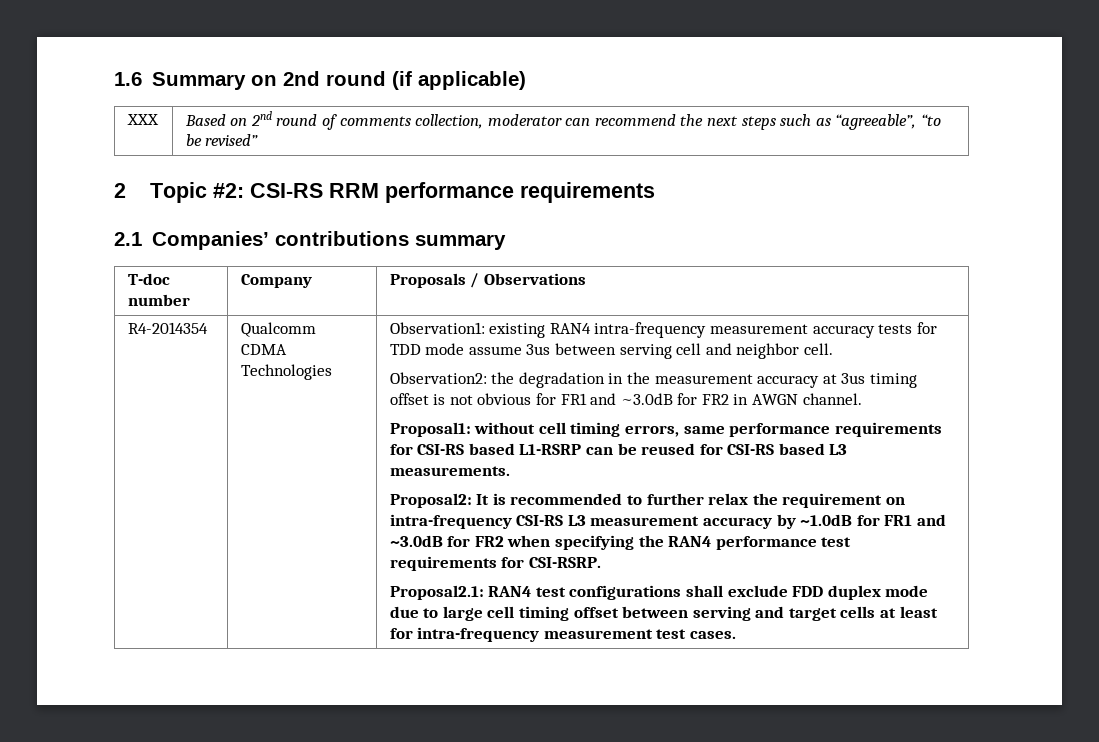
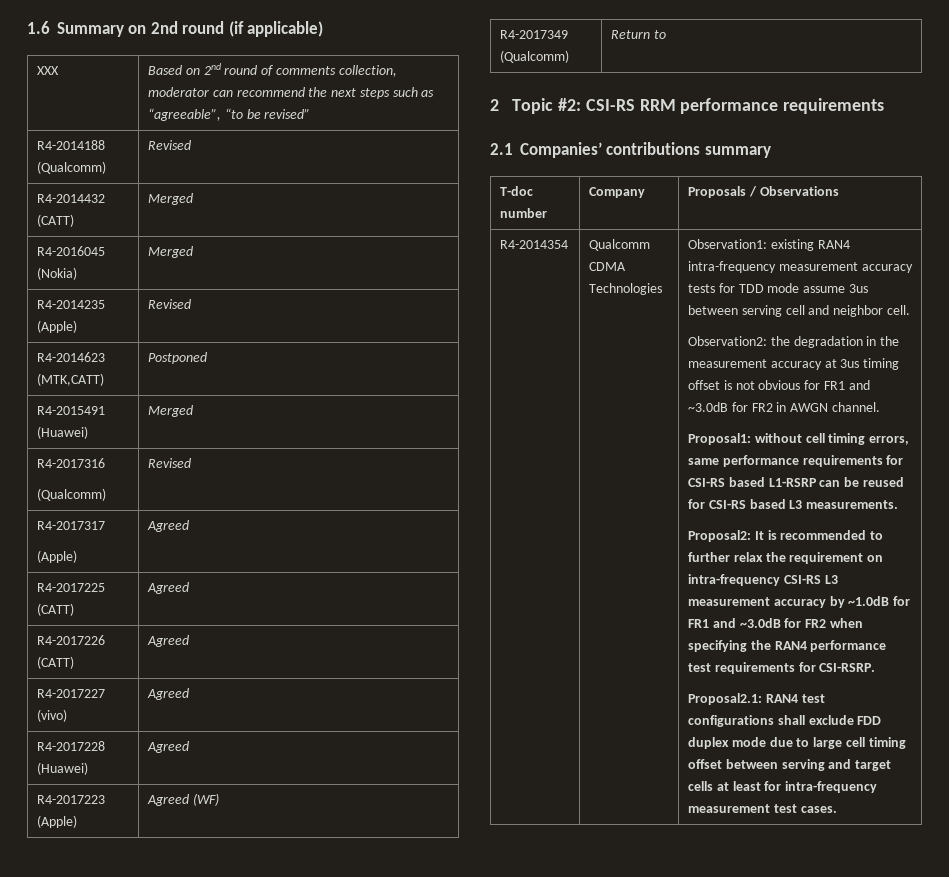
(259, 140) none -> [36,140,105,150] [36,161,106,174] [147,140,191,150] [36,194,105,203] [36,214,74,227] [147,193,193,205] [36,246,105,256] [36,267,77,280] [147,246,193,258] [36,300,105,309] [36,320,77,333] [147,299,191,309] [36,352,105,362] [36,373,104,386] [147,352,207,364] [36,406,105,415] [36,426,88,439] [147,405,193,417] [36,458,105,468] [36,488,106,501] [147,458,191,468] [36,521,105,530] [36,550,77,563] [146,520,189,532] [36,583,105,592] [36,603,74,616] [146,582,189,594] [36,635,105,645] [36,656,74,669] [146,635,189,647] [36,689,105,698] [36,709,67,722] [146,688,189,700] [36,741,105,751] [36,762,88,775] [146,741,189,753] [36,795,105,804] [36,815,77,828] [146,793,219,806] [499,30,568,39] [499,50,569,63] [610,30,666,39] // R4-2014188 (Qualcomm) | Revised // R4-2014432 (CATT) | Merged // R4-2016045 (Nokia) | Merged // R4-2014235 (Apple) | Revised // R4-2014623 (MTK,CATT) | Postponed // R4-2015491 (Huawei) | Merged // R4-2017316 // (Qualcomm) | Revised // R4-2017317 // (Apple) | Agreed // R4-2017225 (CATT) | Agreed // R4-2017226 (CATT) | Agreed // R4-2017227 (vivo) | Agreed // R4-2017228 (Huawei) | Agreed // R4-2017223 (Apple) | Agreed (WF) // R4-2017349 (Qualcomm) | Return to

